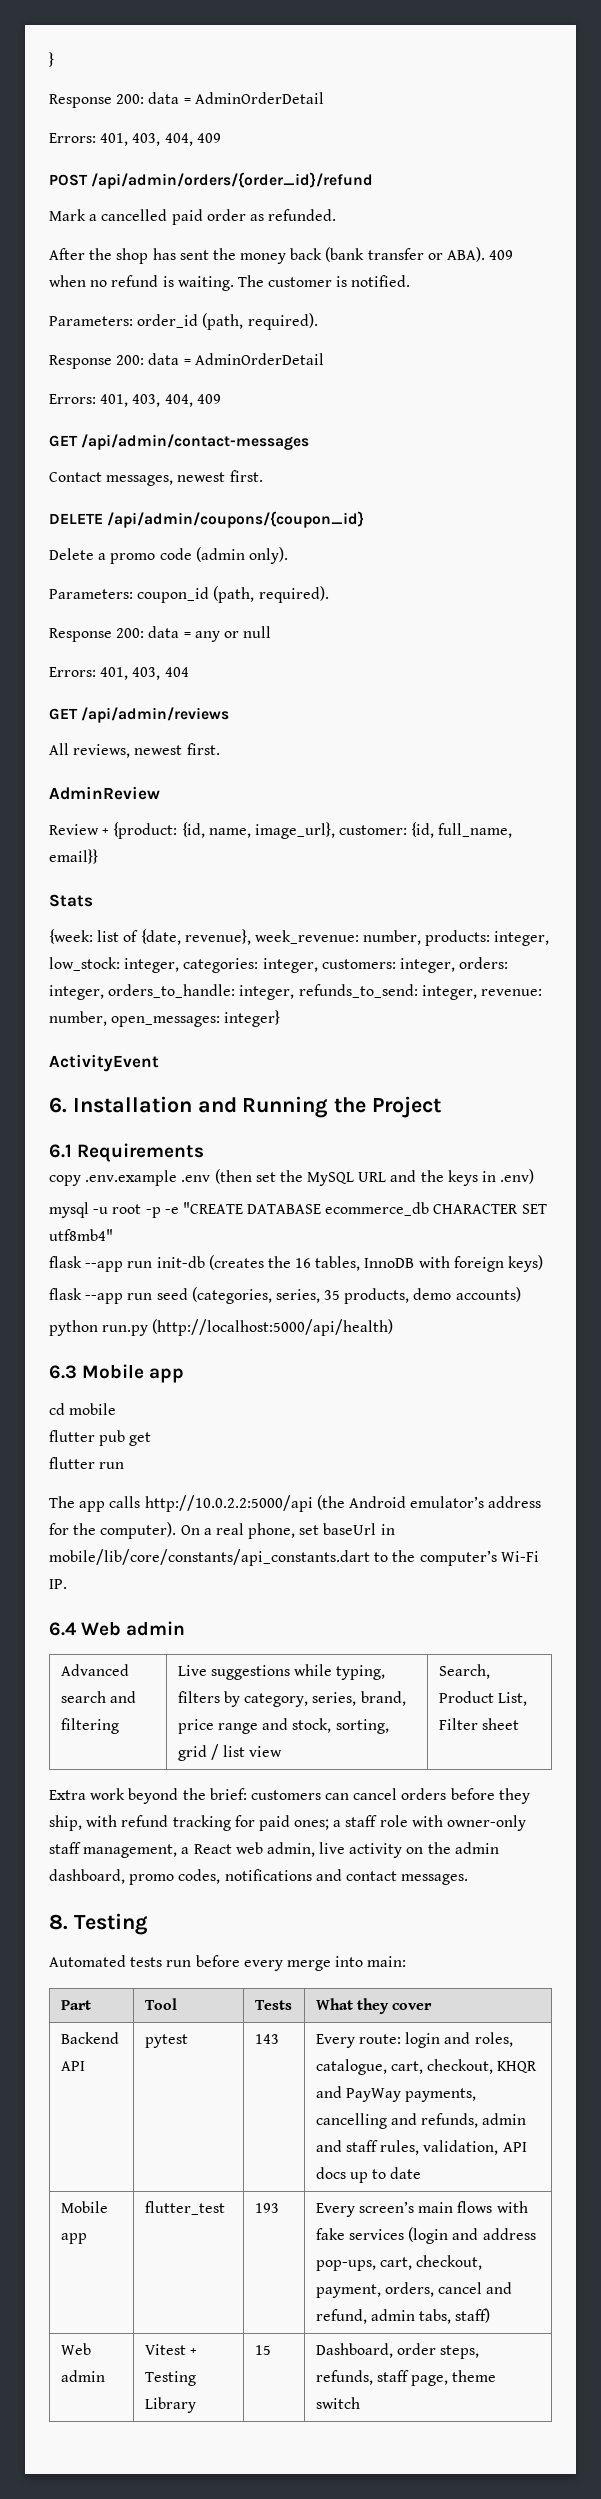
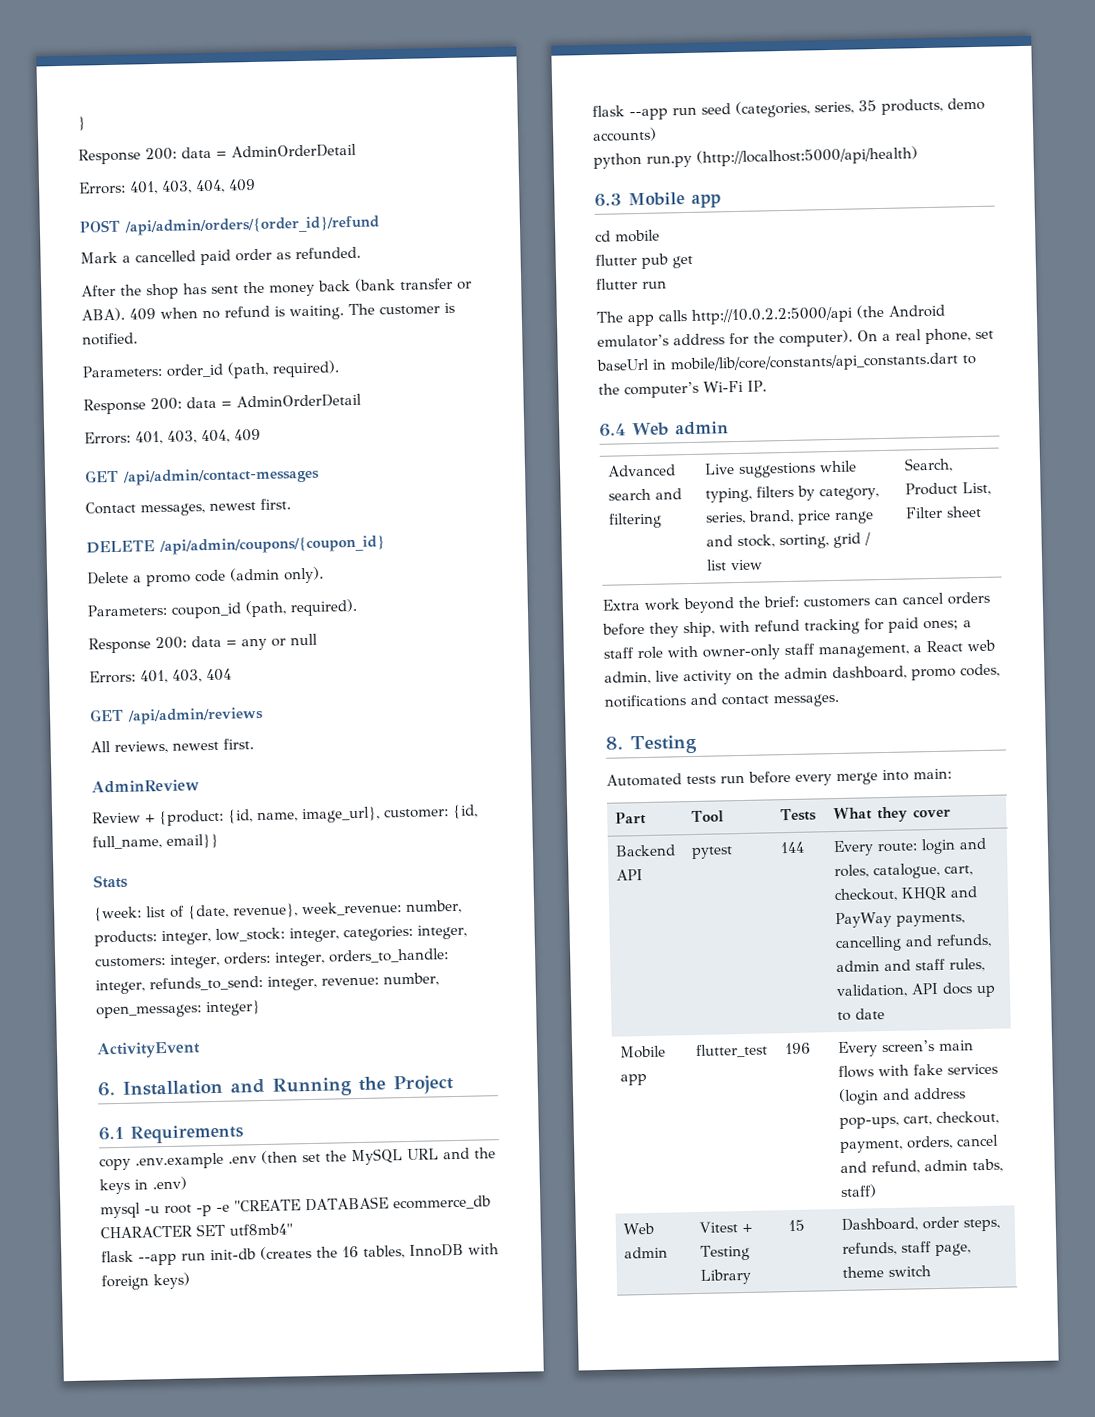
[254,2034,279,2044] 143 -> [780,841,806,854] 144
[254,2203,279,2213] 193 -> [785,1042,812,1055] 196

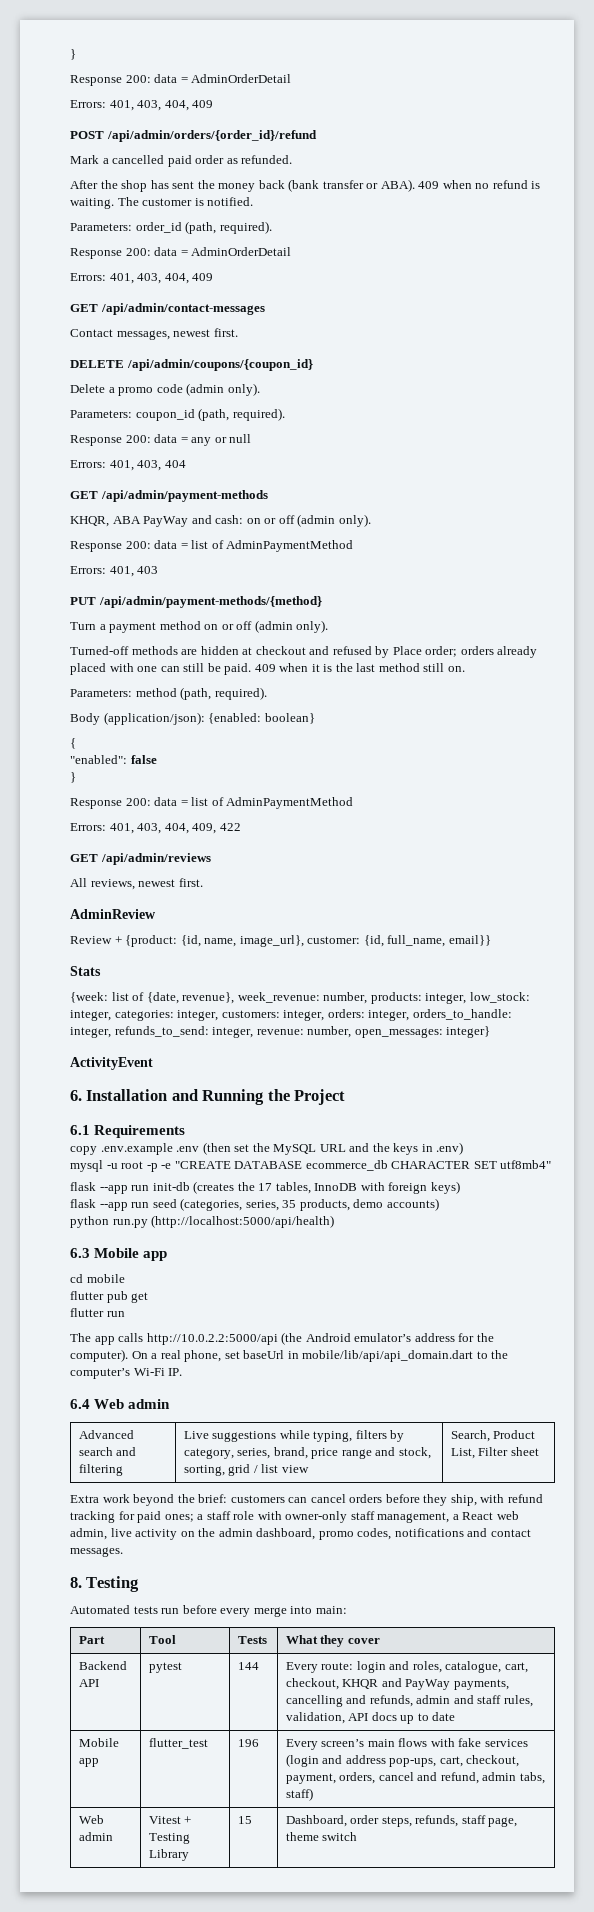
(232, 675) none -> [70,490,268,502] [70,514,371,527] [70,540,354,552] [70,566,159,577] [70,596,322,608] [70,620,329,633] [70,646,538,658] [70,663,465,675] [70,687,267,700] [70,712,315,725] [70,738,76,749] [70,755,157,764] [70,772,76,783] [70,797,354,809] [70,823,241,834] // GET /api/admin/payment-methods // KHQR, ABA PayWay and cash: on or off (admin only). // Response 200: data = list of AdminPaymentMethod // Errors: 401, 403 // PUT /api/admin/payment-methods/{method} // Turn a payment method on or off (admin only). // Turned-off methods are hidden at checkout and refused by Place order; orders already placed with one can still be paid. 409 when it is the last method still on. // Parameters: method (path, required). // Body (application/json): {enabled: boolean} // { // "enabled": false // } // Response 200: data = list of AdminPaymentMethod // Errors: 401, 403, 404, 409, 422
[342,1246,359,1258] 16 -> [258,1183,273,1191] 17
[670,352,959,374] mobile/lib/core/constants/api_constants.dart -> [302,1350,474,1362] mobile/lib/api/api_domain.dart

